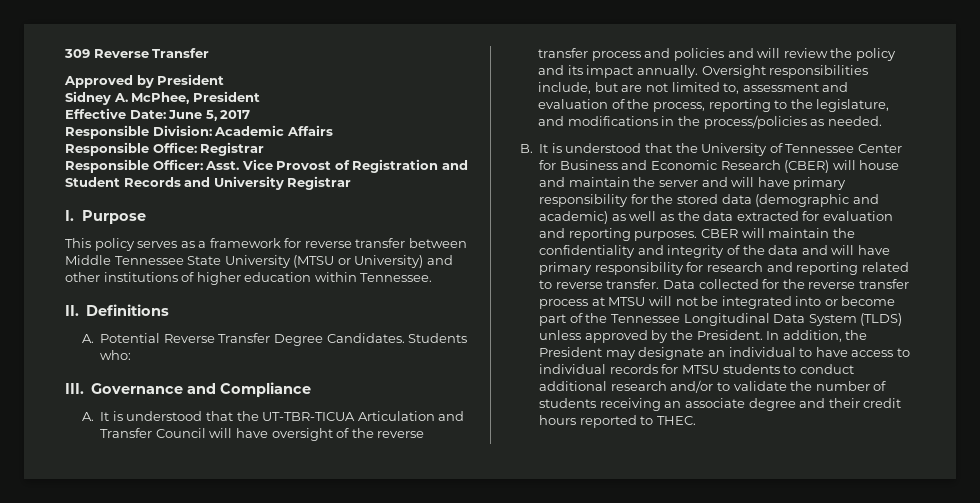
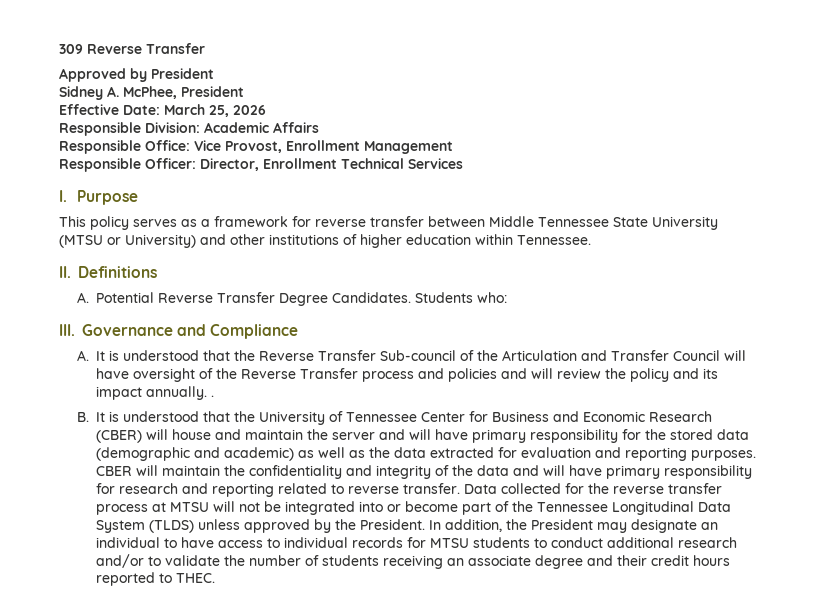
[168,110,251,121] June 5, 2017 -> [164,104,266,117] March 25, 2026
[200,142,265,156] [65,159,468,173] [65,176,352,190] Registrar // Responsible Officer: Asst. Vice Provost of Registration and Student Records and University Registrar -> [194,140,453,154] [59,158,463,172] Vice Provost, Enrollment Management // Responsible Officer: Director, Enrollment Technical Services
[262,412,356,421] UT-TBR-TICUA -> [259,350,499,361] Reverse Transfer Sub-council of the
[377,431,425,438] [538,48,589,58] reverse transfer -> [241,368,359,379] Reverse Transfer
[701,65,869,78] [538,82,849,94] [538,99,890,112] [538,115,882,129] Oversight responsibilities include, but are not limited to, assessment and evaluation of the process, reporting to the legislature, and modifications in the process/policies as needed. -> [211,395,215,397] .

